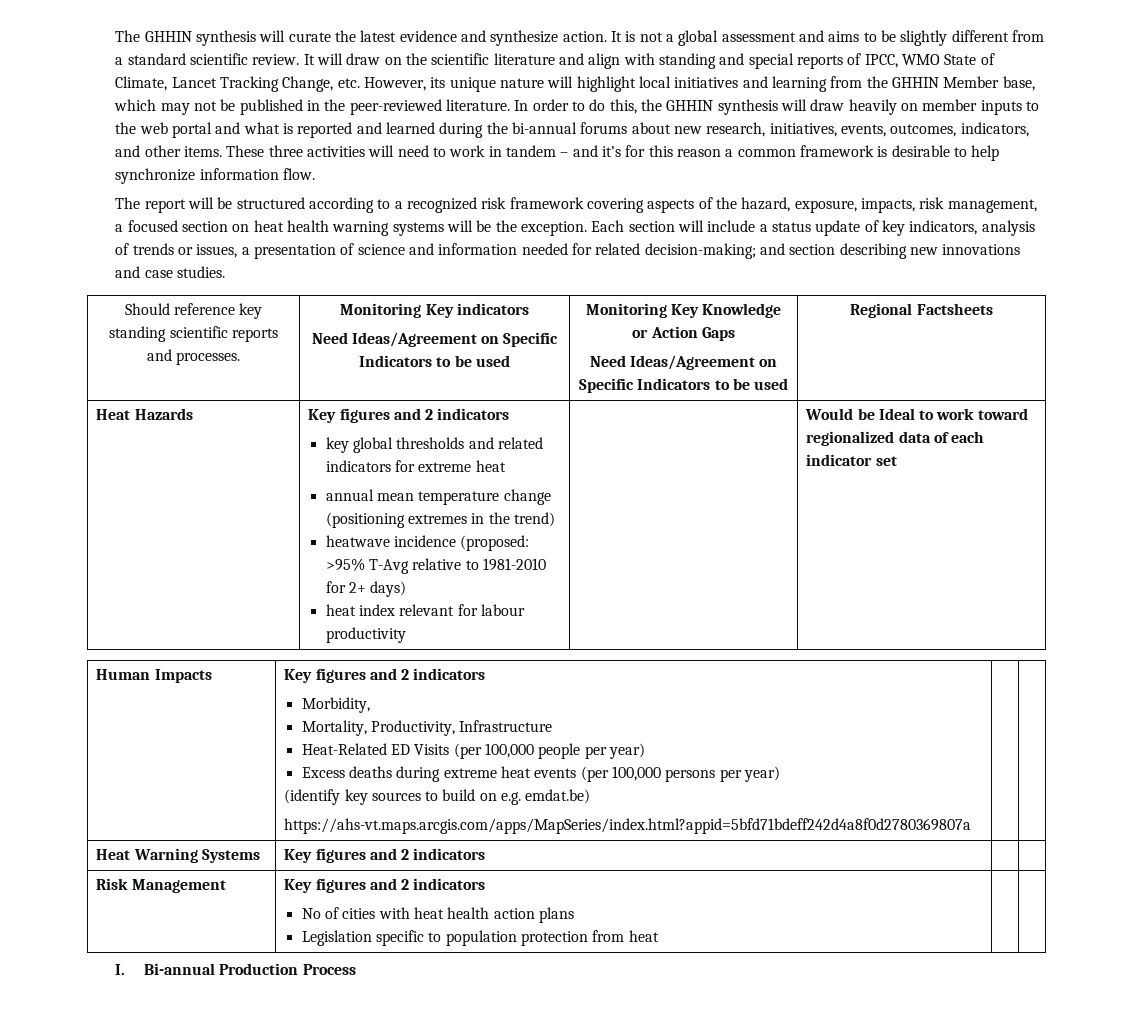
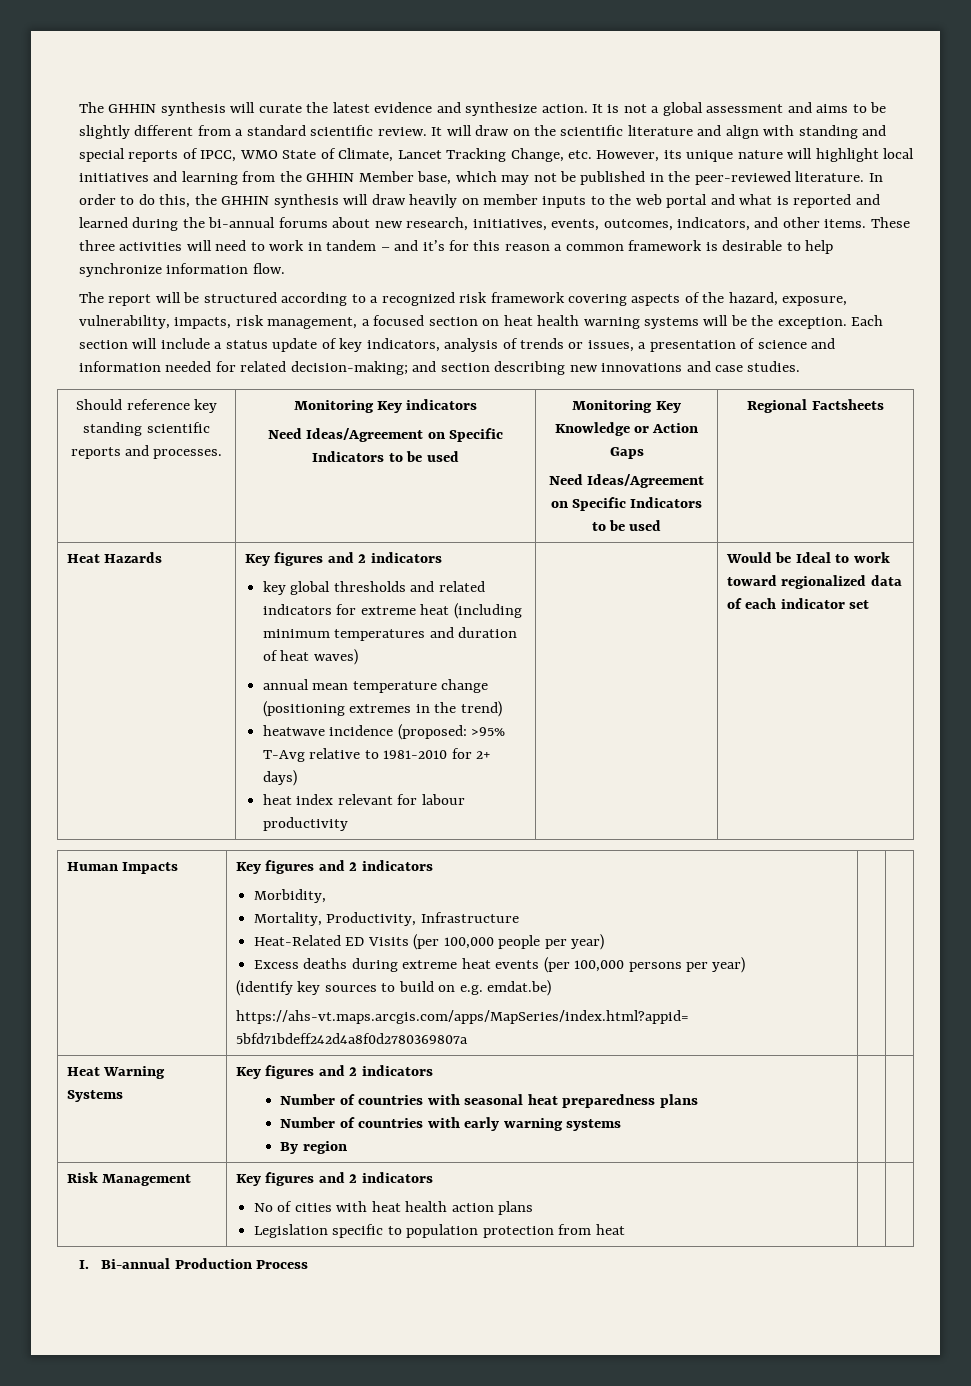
(857, 206) none -> [79,315,171,329] vulnerability,
(506, 466) none -> [453,603,522,619] [262,627,518,641] [262,649,358,665] (including minimum temperatures and duration of heat waves)
(486, 854) none -> [280,1094,698,1108] [280,1117,622,1131] [280,1141,347,1154] // Number of countries with seasonal heat preparedness plans // Number of countries with early warning systems // By region

